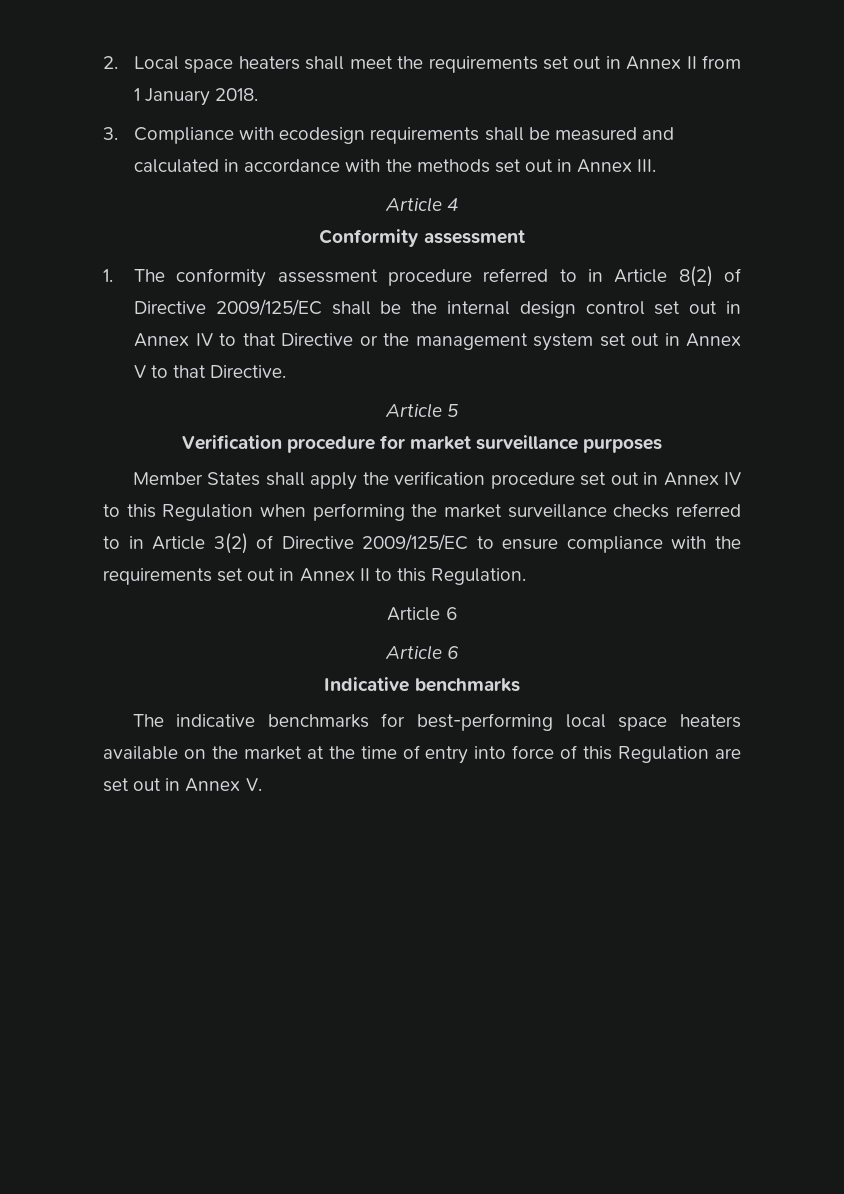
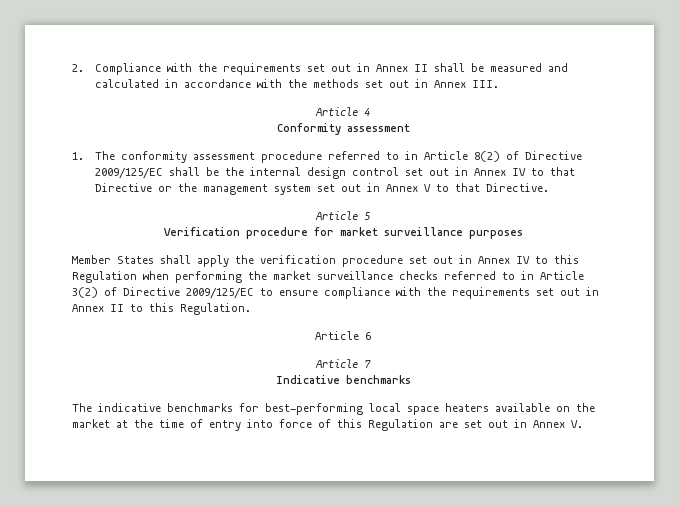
[134,55,742,73] [134,88,259,106] [103,127,480,144] Local space heaters shall meet the requirements set out in Annex II from 1 January 2018. // 3. Compliance with ecodesign requirements -> [94,63,428,75] Compliance with the requirements set out in Annex II
[447,646,460,659] 6 -> [364,360,371,368] 7

